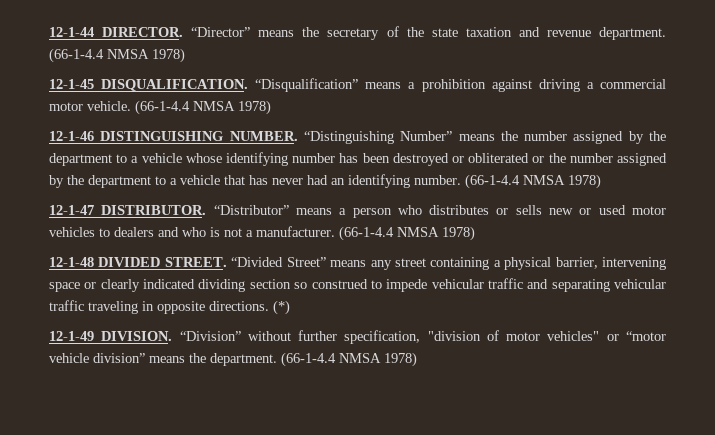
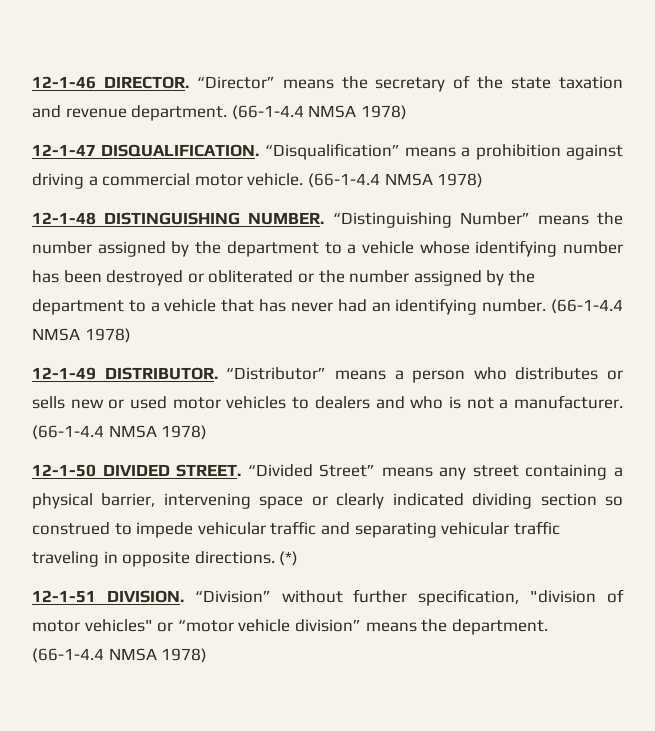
[49,27,94,37] 12-1-44 -> [32,76,96,89] 12-1-46
[49,79,94,89] 12-1-45 -> [32,144,96,156] 12-1-47
[49,131,94,141] 12-1-46 -> [32,212,96,225] 12-1-48
[49,205,94,215] 12-1-47 -> [32,367,96,380] 12-1-49
[49,257,94,267] 12-1-48 -> [32,464,96,477] 12-1-50
[49,331,94,341] 12-1-49 -> [32,590,96,603] 12-1-51

